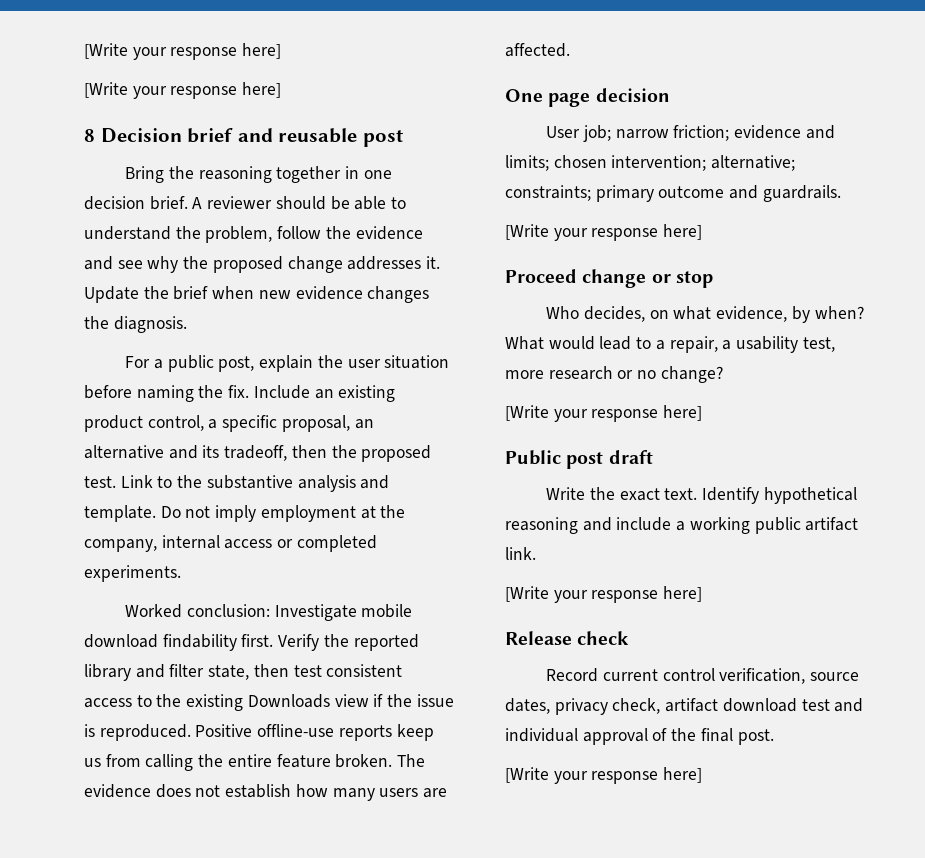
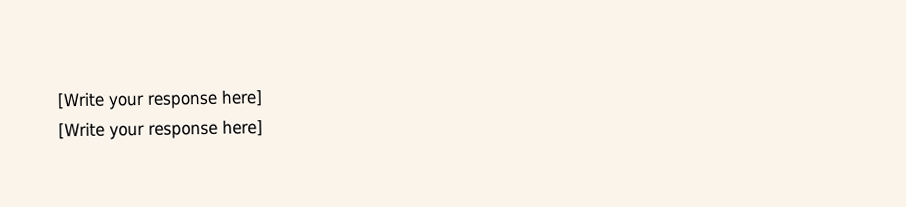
[84,128,403,147] [125,166,392,183] [84,196,407,210] [84,226,423,243] [84,256,441,273] [84,286,430,303] [84,316,187,333] [125,355,450,372] [84,385,396,402] [84,415,374,432] [84,445,432,462] [84,475,390,492] [84,505,406,522] [84,535,377,552] [84,565,181,582] [125,604,413,621] [84,634,419,651] [84,664,403,681] [84,694,454,711] [84,724,434,741] [84,754,426,771] [84,784,448,801] [505,43,570,57] [505,88,670,107] [546,125,835,142] [505,155,796,171] [505,185,841,202] [505,224,703,241] [505,269,713,288] [546,306,864,323] [505,336,835,353] [505,366,723,383] [505,405,703,422] [505,450,653,469] [546,487,857,504] [505,517,859,534] [505,547,536,560] [505,586,703,603] [505,631,630,645] [546,668,860,684] [505,698,864,715] [505,728,774,745] [505,767,703,784] // 8 Decision brief and reusable post // Bring the reasoning together in one decision brief. A reviewer should be able to understand the problem, follow the evidence and see why the proposed change addresses it. Update the brief when new evidence changes the diagnosis. // For a public post, explain the user situation before naming the fix. Include an existing product control, a specific proposal, an alternative and its tradeoff, then the proposed test. Link to the substantive analysis and template. Do not imply employment at the company, internal access or completed experiments. // Worked conclusion: Investigate mobile download findability first. Verify the reported library and filter state, then test consistent access to the existing Downloads view if the issue is reproduced. Positive offline-use reports keep us from calling the entire feature broken. The evidence does not establish how many users are affected. // One page decision // User job; narrow friction; evidence and limits; chosen intervention; alternative; constraints; primary outcome and guardrails. // [Write your response here] // Proceed change or stop // Who decides, on what evidence, by when? What would lead to a repair, a usability test, more research or no change? // [Write your response here] // Public post draft // Write the exact text. Identify hypothetical reasoning and include a working public artifact link. // [Write your response here] // Release check // Record current control verification, source dates, privacy check, artifact download test and individual approval of the final post. // [Write your response here] -> (263, 128) none

